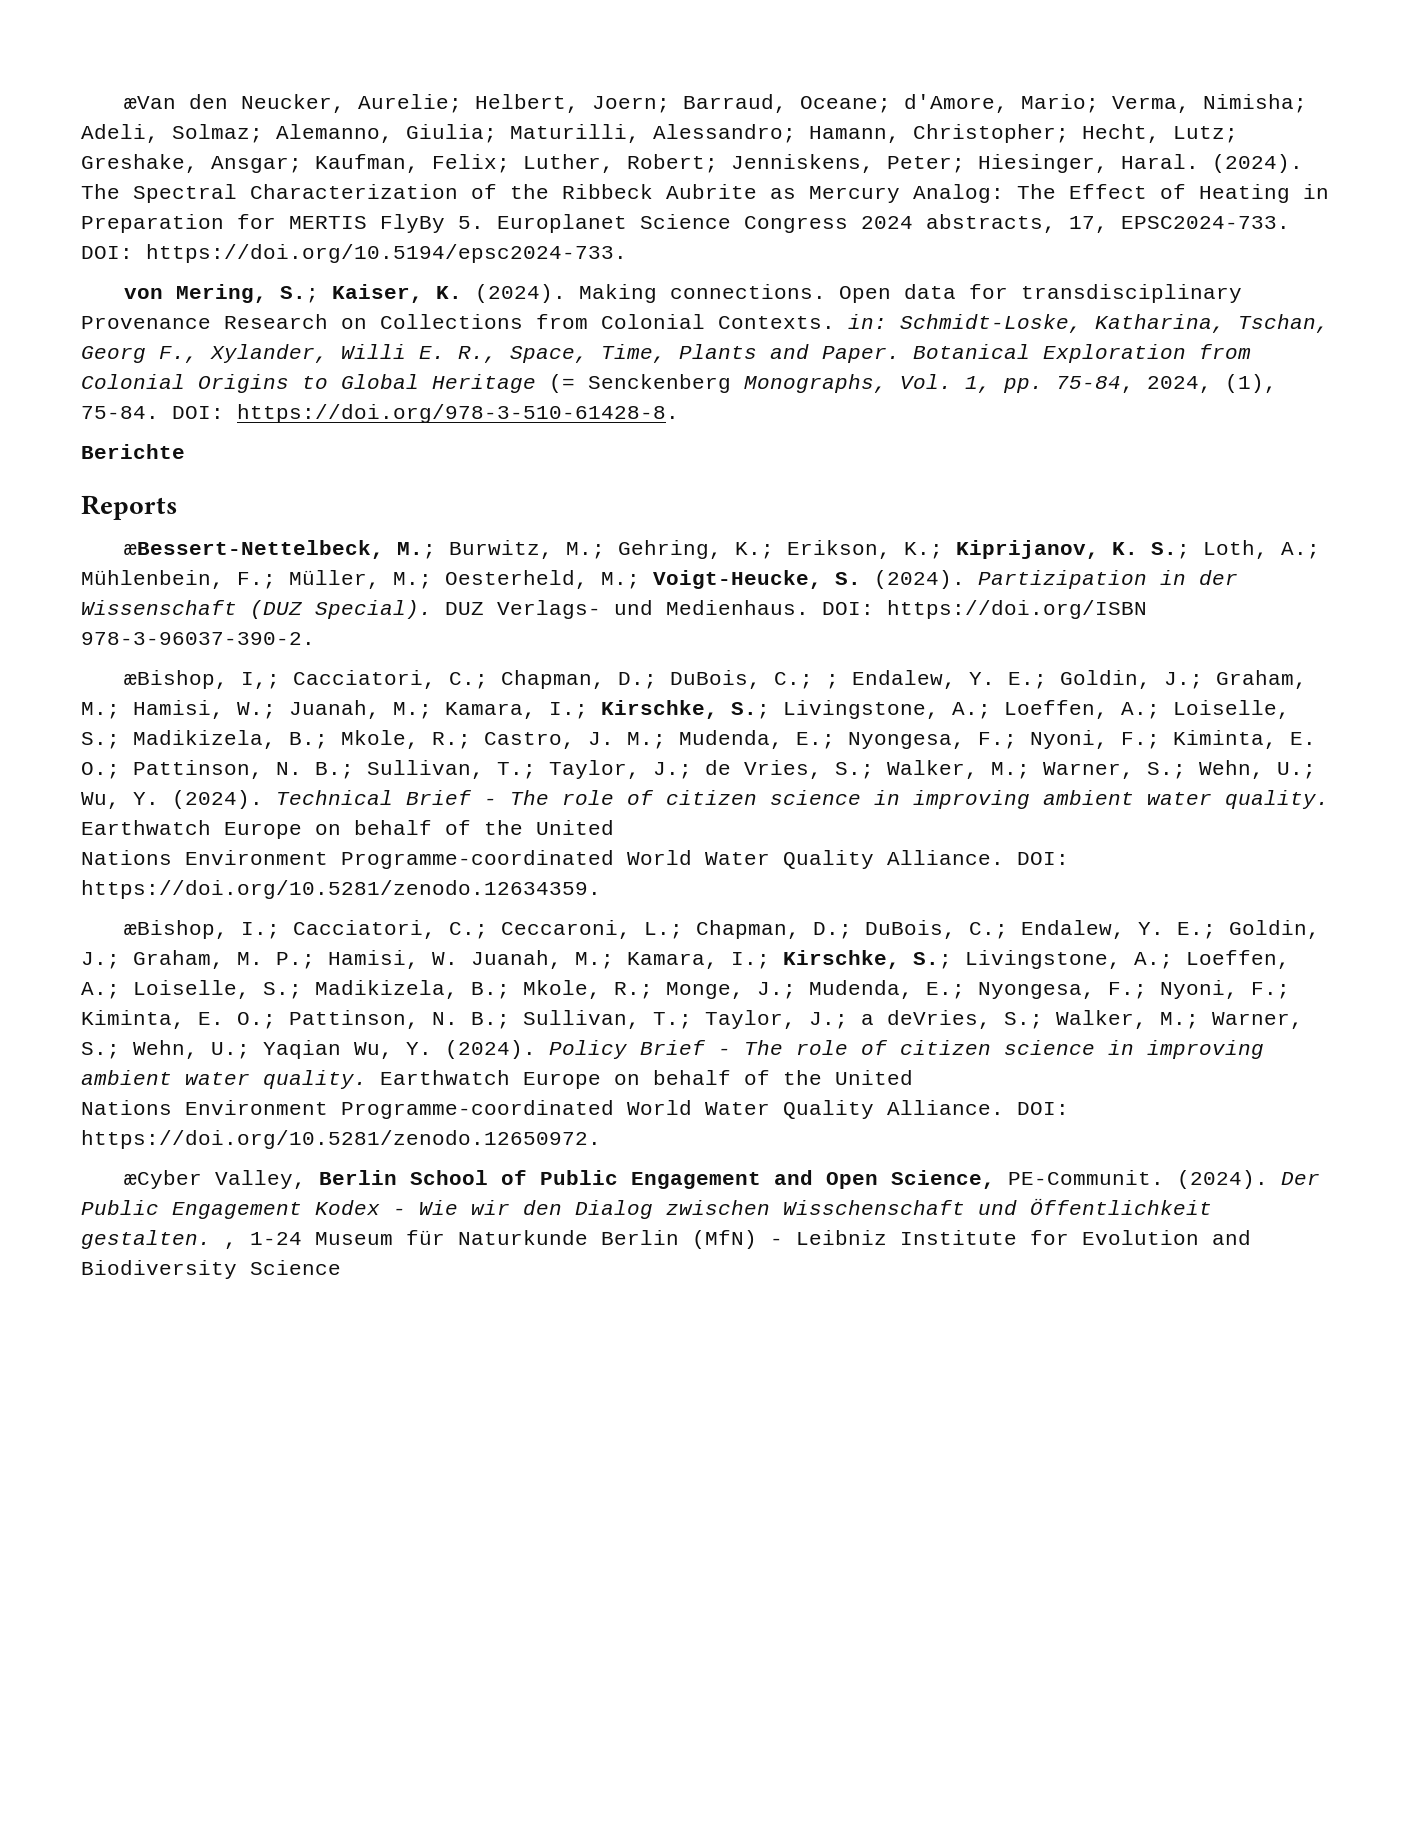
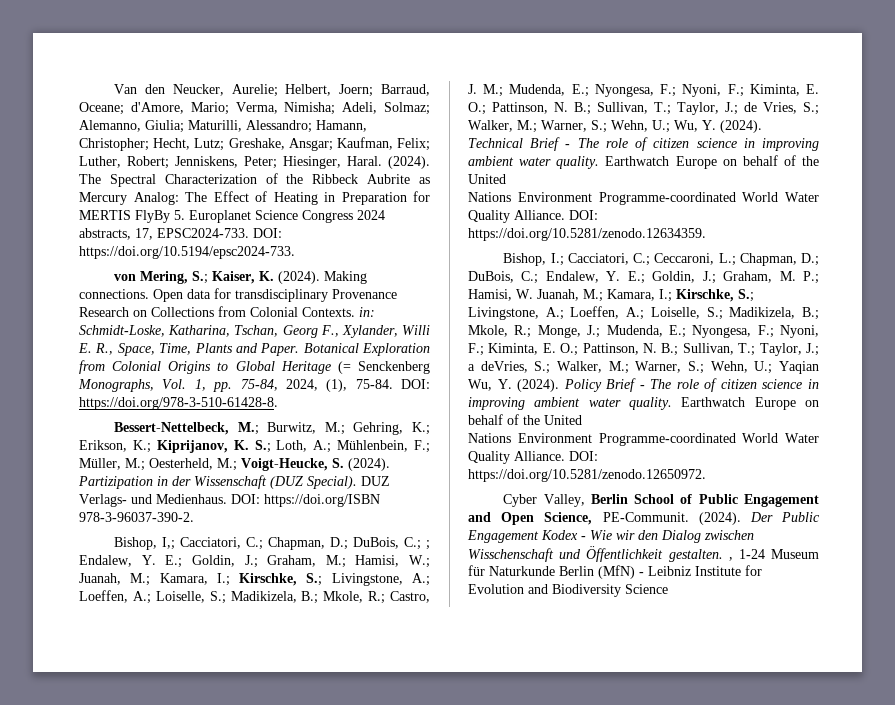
[124,96,177,109] æVan -> [114,84,138,94] Van
[81,444,185,459] [81,495,178,520] [124,540,385,559] Berichte // Reports // æBessert-Nettelbeck, -> [114,422,230,435] Bessert-Nettelbeck,
[124,670,229,689] æBishop, -> [114,537,158,550] Bishop,
[124,920,229,939] æBishop, -> [503,253,547,266] Bishop,
[124,1170,203,1189] æCyber -> [503,494,538,507] Cyber

